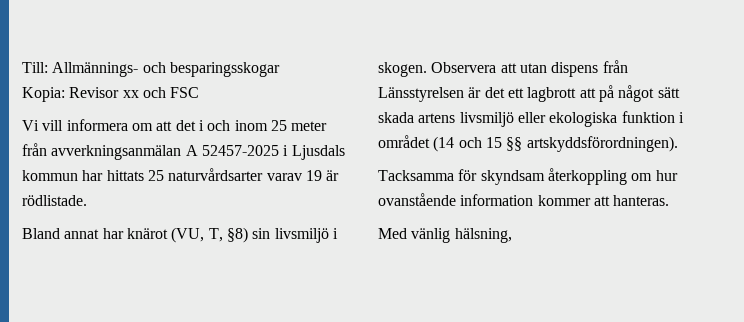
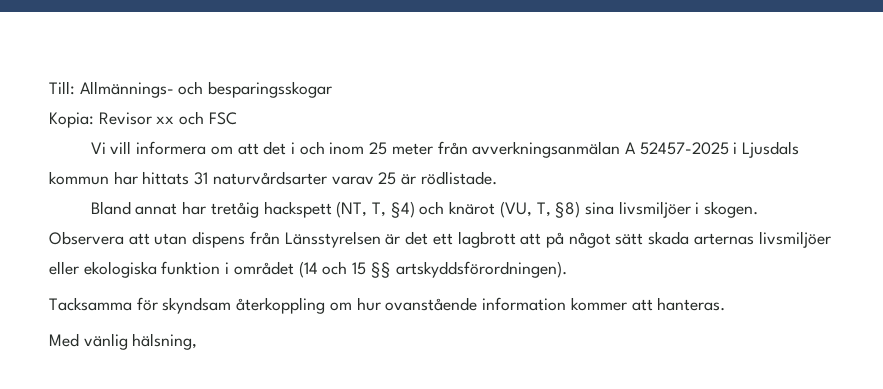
[147,170,164,181] 25 -> [194,172,209,185] 31
[305,170,322,181] 19 -> [378,172,397,185] 25
(124, 233) none -> [210,201,445,218] tretåig hackspett (NT, T, §4) och
[252,228,329,243] sin livsmiljö -> [585,201,691,218] sina livsmiljöer
[418,112,514,127] artens livsmiljö -> [693,231,831,248] arternas livsmiljöer

